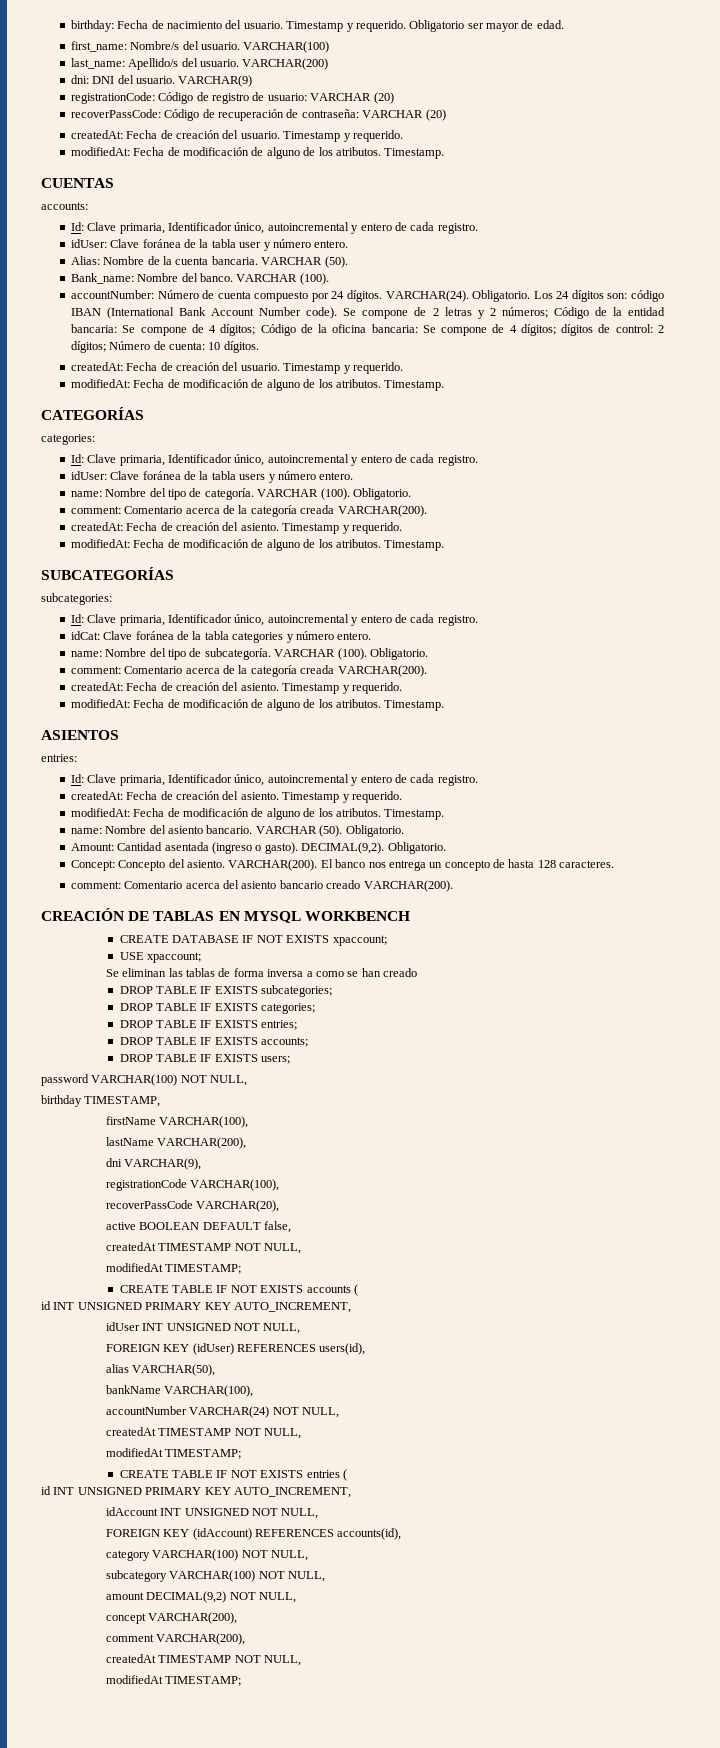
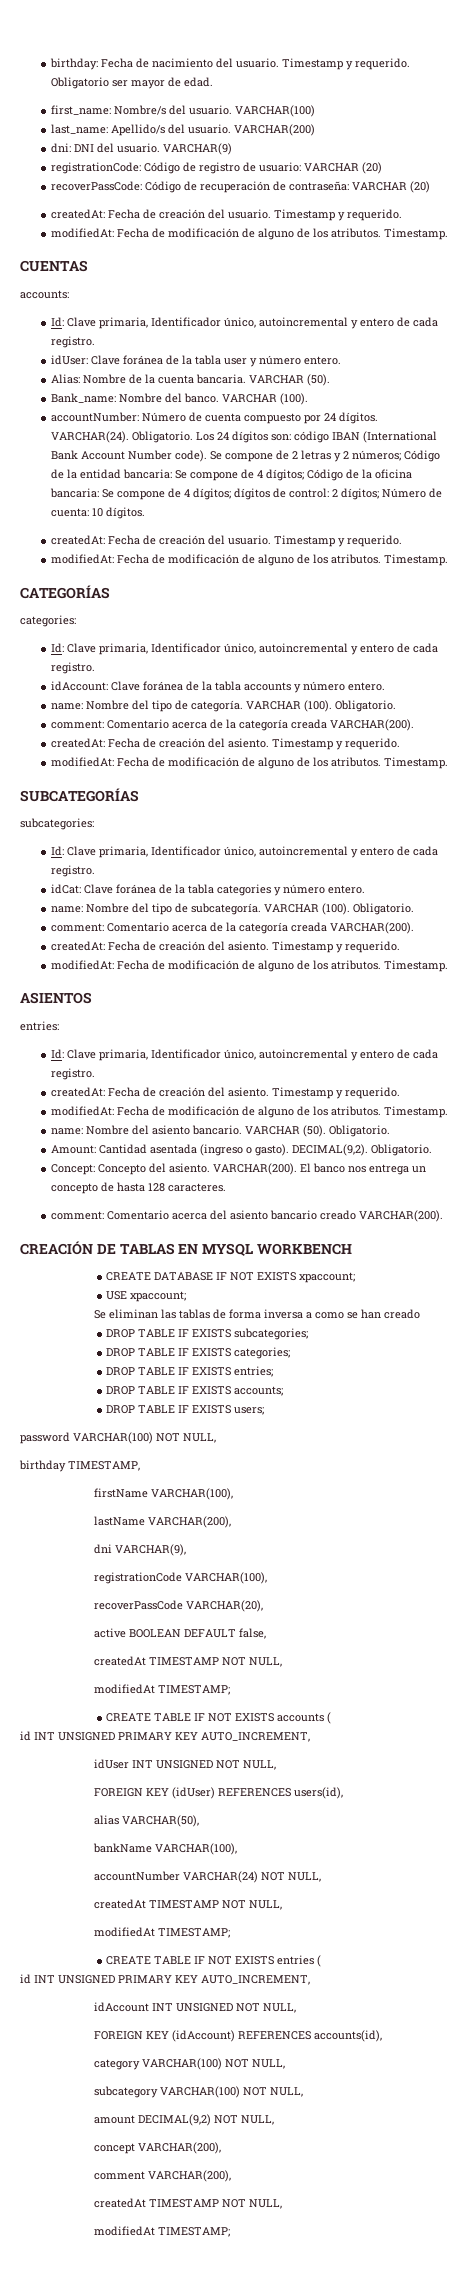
[70,471,266,480] idUser: Clave foránea de la tabla users -> [50,681,291,691] idAccount: Clave foránea de la tabla accounts

